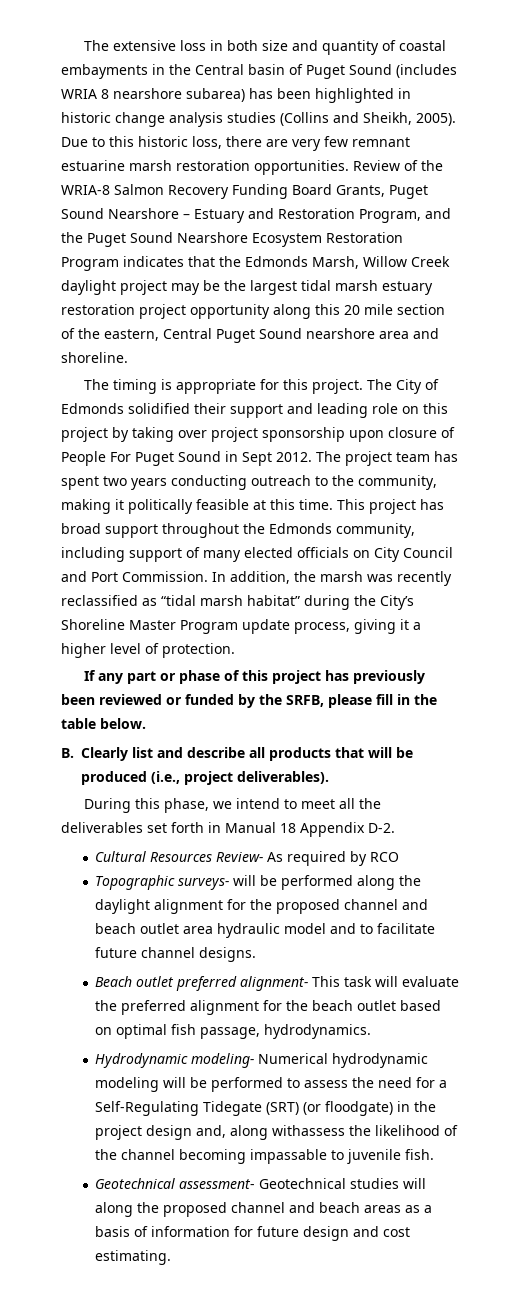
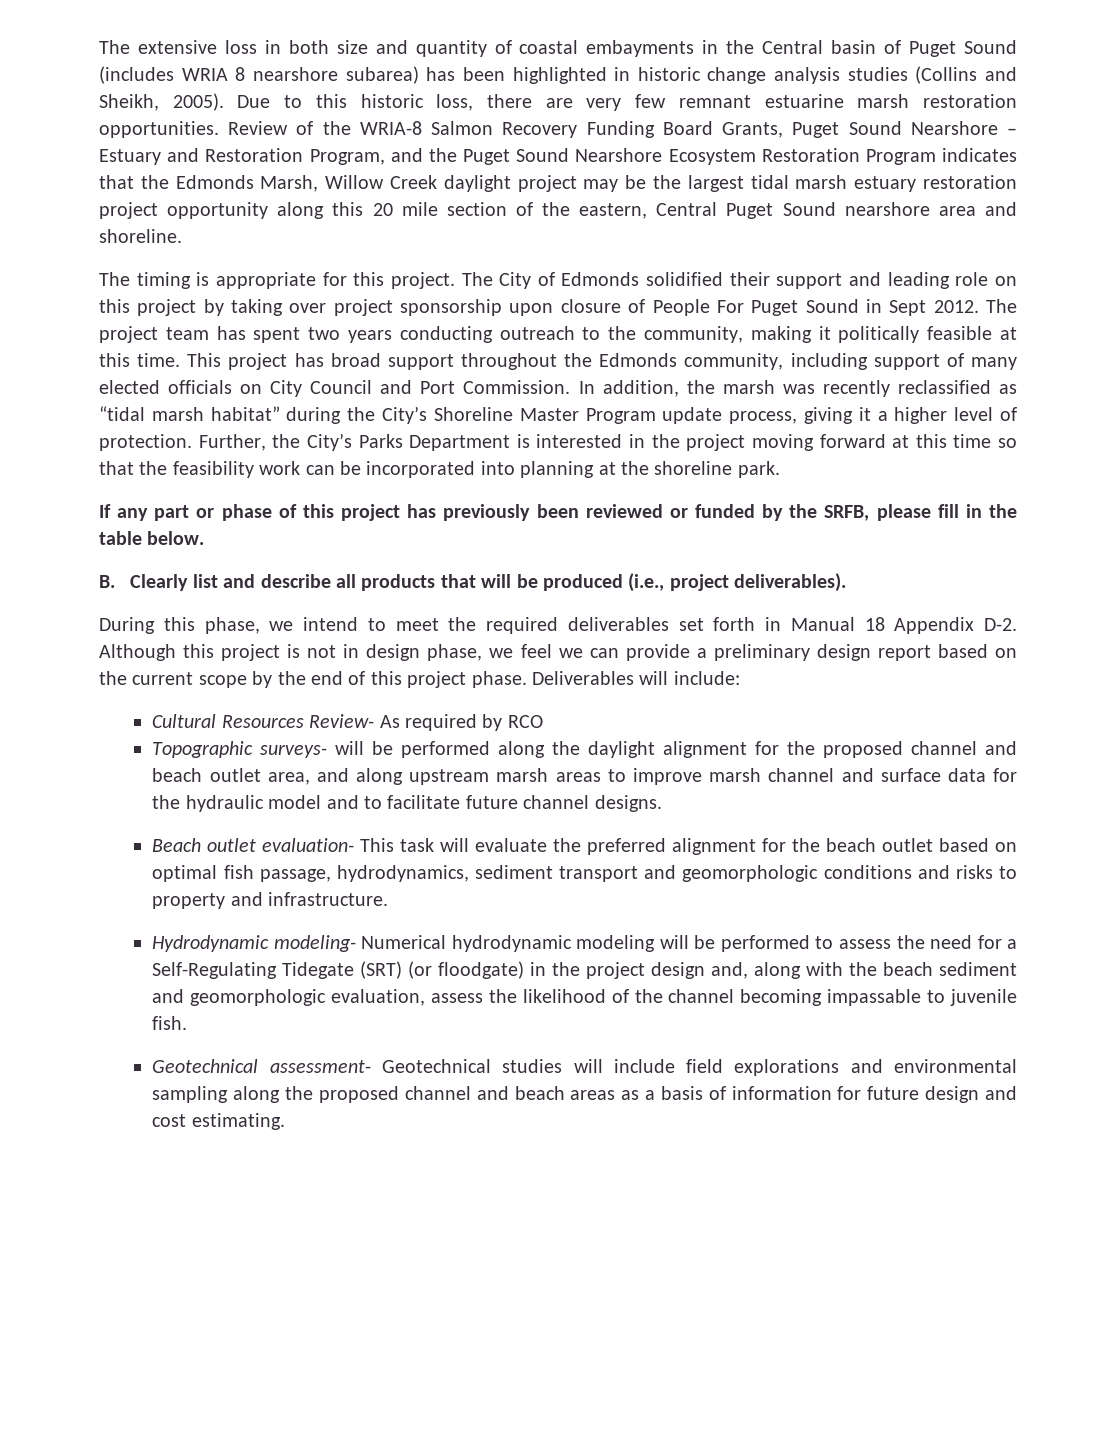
(235, 650) none -> [198,433,1017,451] [99,461,780,478] Further, the City’s Parks Department is interested in the project moving forward at this time so that the feasibility work can be incorporated into planning at the shoreline park.
[338,798,381,809] all the -> [448,617,558,634] the required
(395, 828) none -> [99,644,1017,661] [99,671,740,688] Although this project is not in design phase, we feel we can provide a preliminary design report based on the current scope by the end of this project phase. Deliverables will include:
[183,926,214,934] area -> [267,768,1017,785] [152,795,181,809] area, and along upstream marsh areas to improve marsh channel and surface data for the
[176,976,309,991] preferred alignment- -> [262,838,355,852] evaluation-
[264,1024,372,1039] hydrodynamics. -> [336,865,1017,882] [152,892,389,909] hydrodynamics, sediment transport and geomorphologic conditions and risks to property and infrastructure.
[272,1125,346,1136] withassess -> [806,962,1017,976] [152,989,484,1006] with the beach sediment and geomorphologic evaluation, assess
(427, 1183) none -> [613,1059,1017,1076] [152,1086,229,1103] include field explorations and environmental sampling

